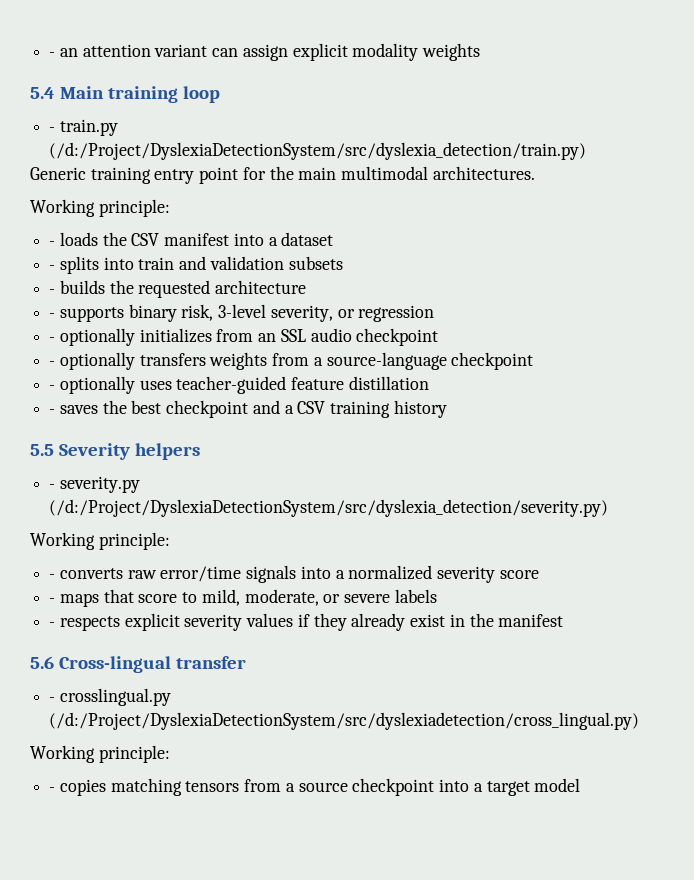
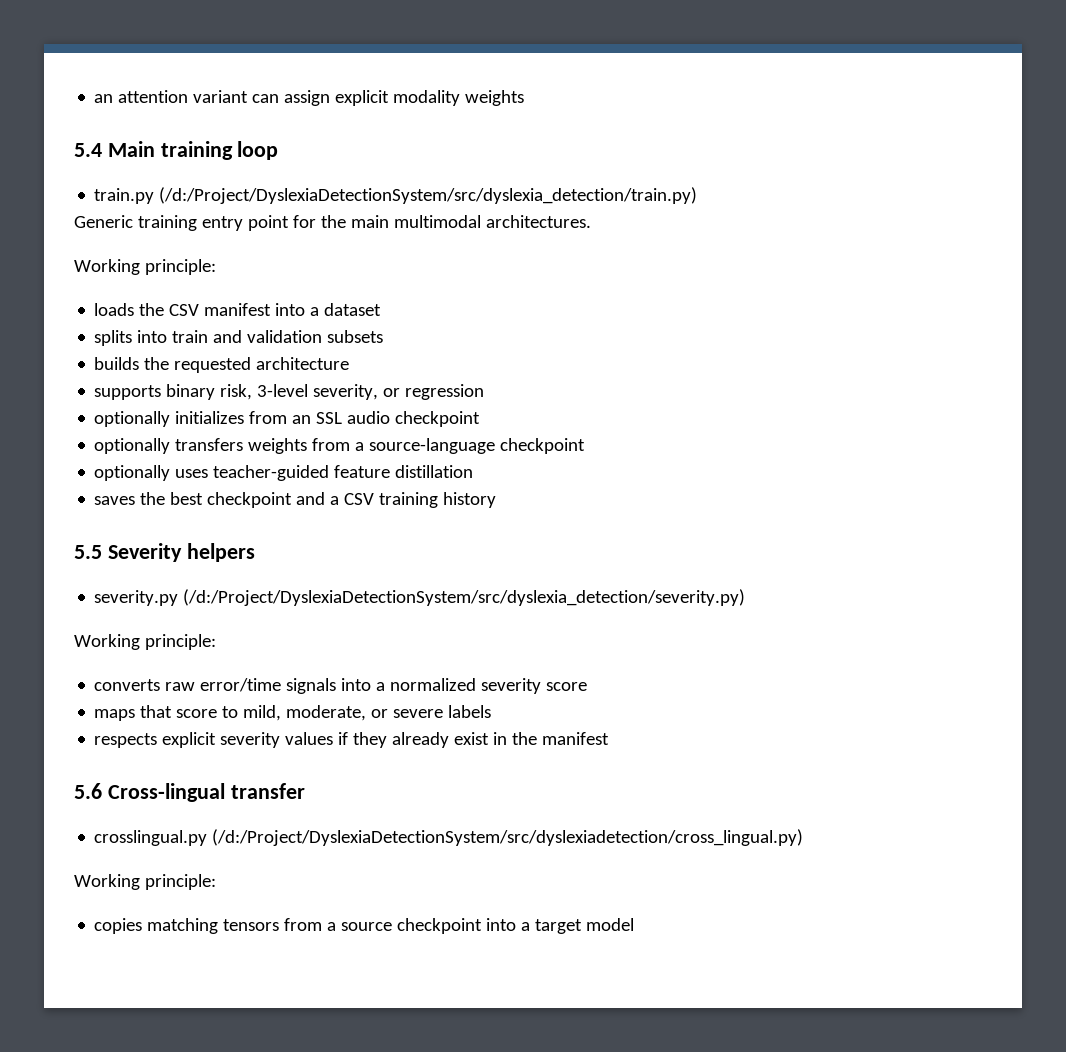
[49,52,56,57] - -> (94, 98) none
[49,127,56,132] - -> (279, 150) none
[49,241,56,246] - -> (216, 267) none
[49,265,56,270] - -> (382, 309) none
[49,289,56,294] - -> (384, 336) none
[49,313,56,318] - -> (350, 363) none
[49,337,56,342] - -> (485, 392) none
[49,361,56,366] - -> (481, 419) none
[49,385,56,390] - -> (586, 446) none
[49,409,56,414] - -> (474, 471) none
[49,484,56,489] - -> (255, 552) none
[49,574,56,579] - -> (216, 642) none
[49,598,56,603] - -> (588, 686) none
[49,622,56,627] - -> (492, 711) none
[49,697,56,702] - -> (305, 791) none
[49,787,56,792] - -> (216, 882) none

